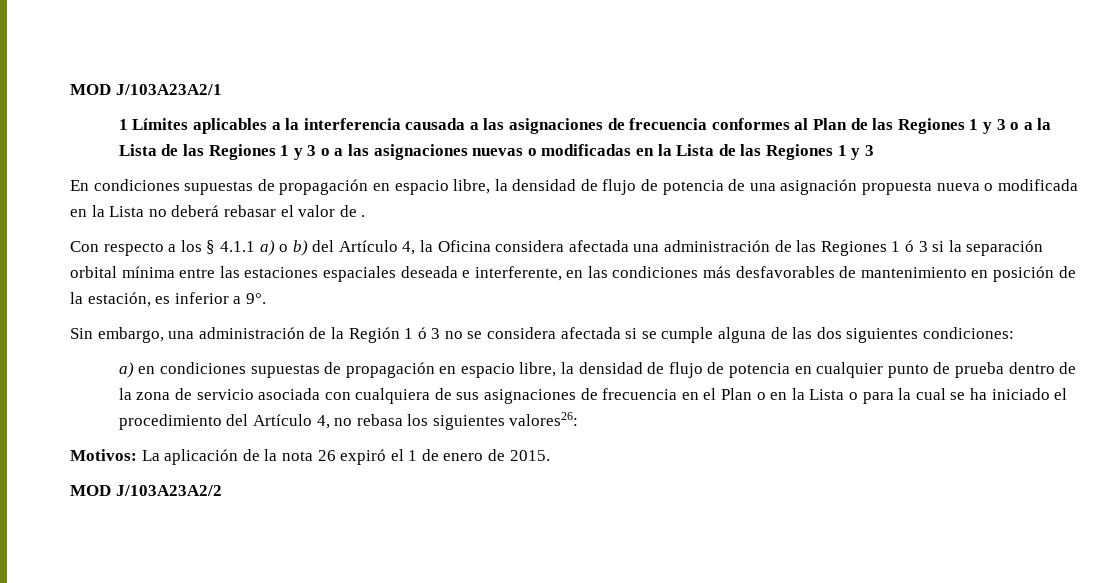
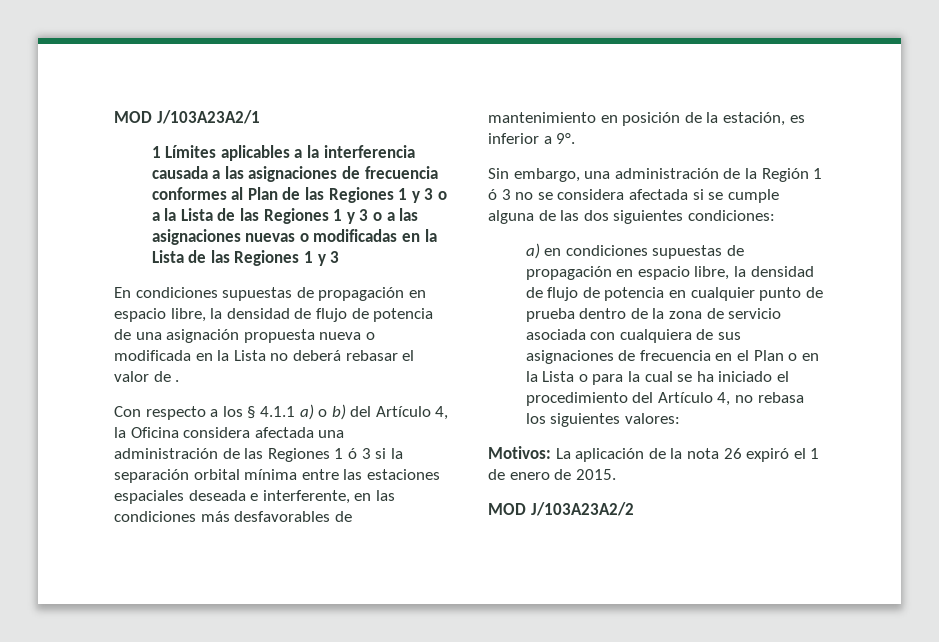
[509,412,579,426] valores26: -> [624,413,680,424] valores:

